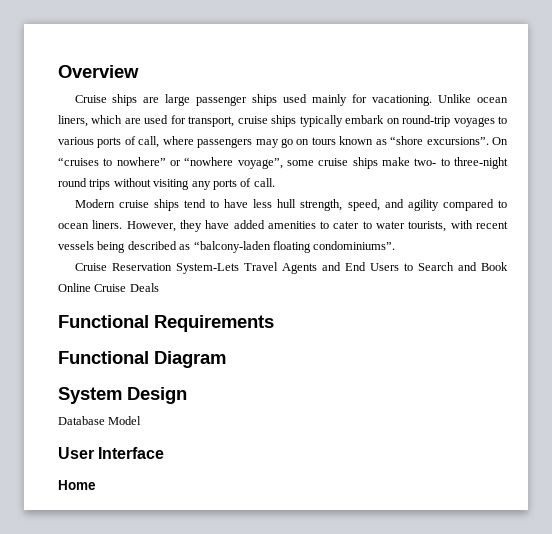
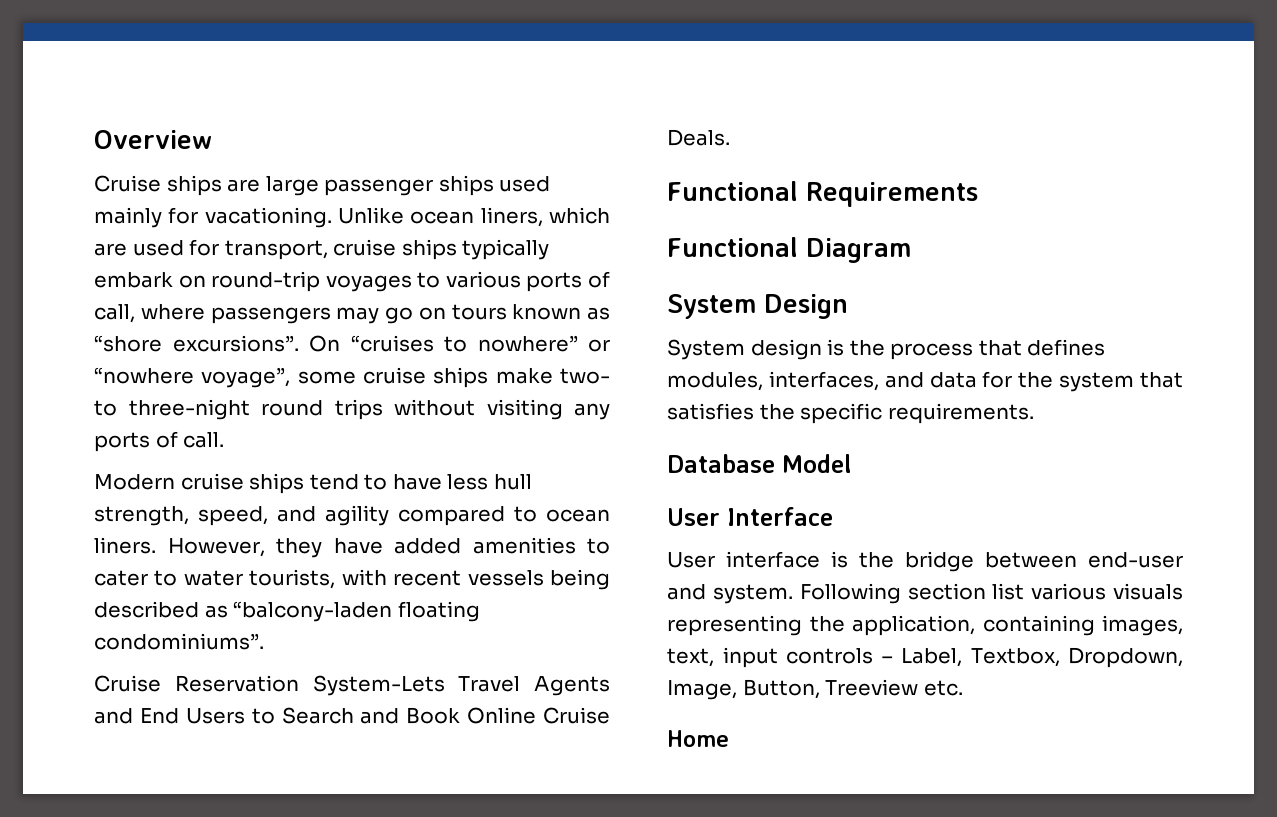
[129,283,159,292] Deals -> [667,129,730,146] Deals.
[58,416,142,425] [58,447,165,459] Database Model // User Interface -> [667,339,1106,360] [667,371,1183,392] [667,403,1034,424] [667,454,851,473] [667,507,833,526] [667,551,1183,572] [667,583,1183,604] [667,615,1183,636] [667,647,1183,668] [667,679,963,700] System design is the process that defines modules, interfaces, and data for the system that satisfies the specific requirements. // Database Model // User Interface // User interface is the bridge between end-user and system. Following section list various visuals representing the application, containing images, text, input controls – Label, Textbox, Dropdown, Image, Button, Treeview etc.

